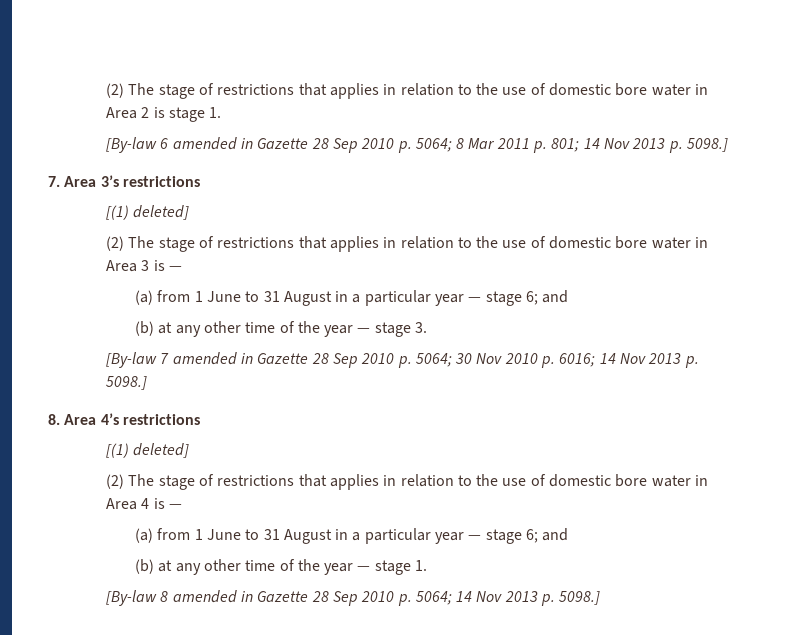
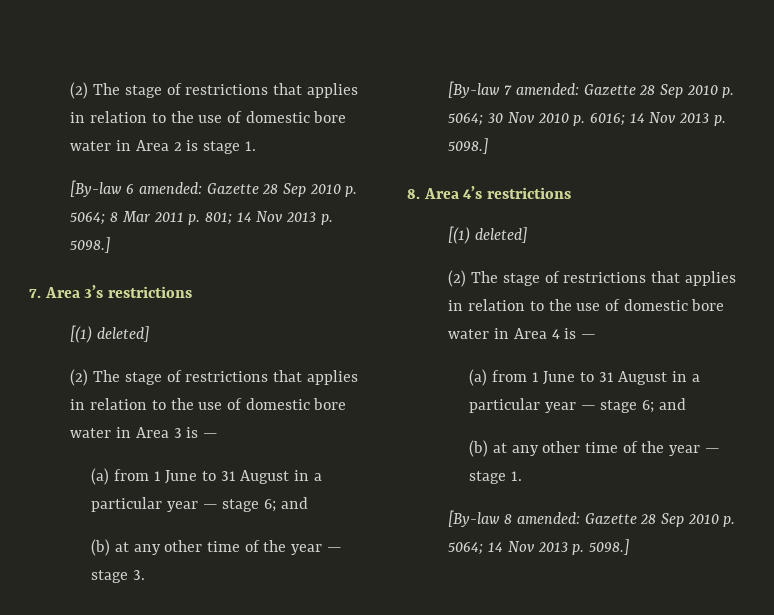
[172,137,253,150] amended in -> [138,182,202,194] amended:
[172,352,253,365] amended in -> [515,83,579,95] amended:
[172,590,253,603] amended in -> [516,512,580,524] amended:

